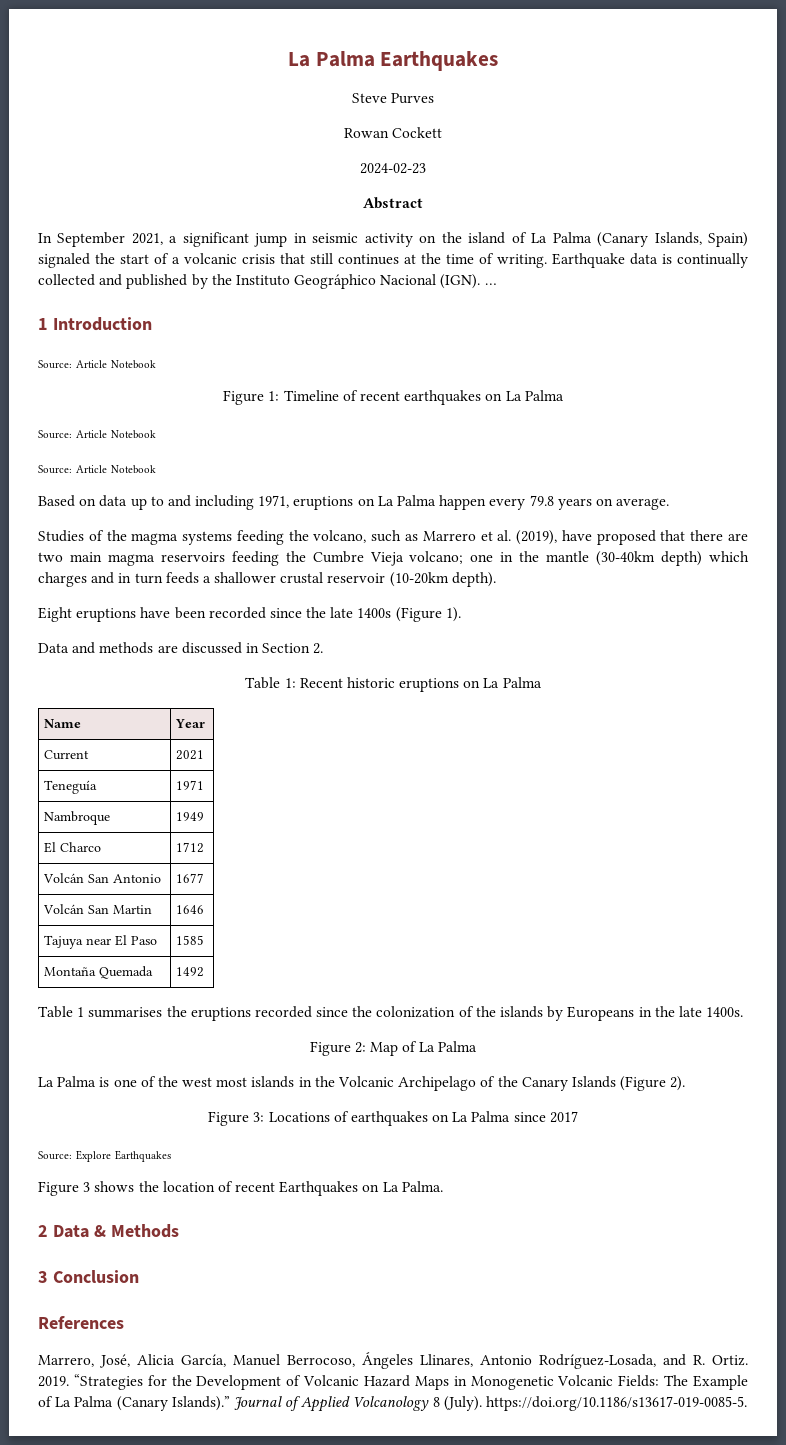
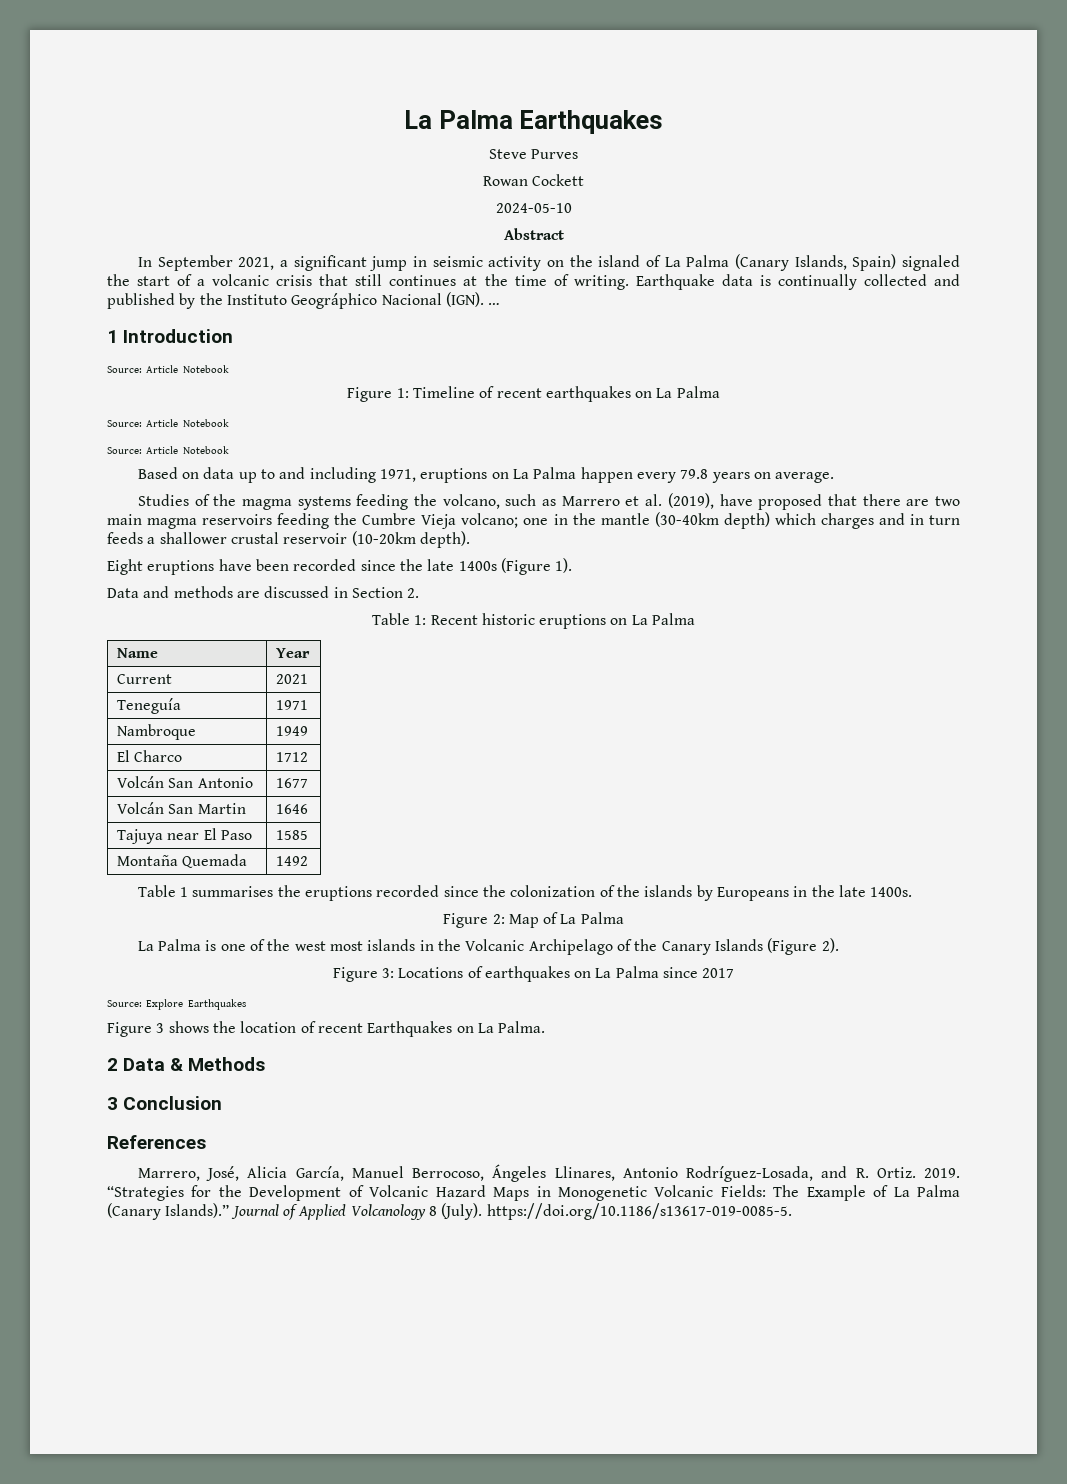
[360,163,426,174] 2024-02-23 -> [495,203,572,213] 2024-05-10

